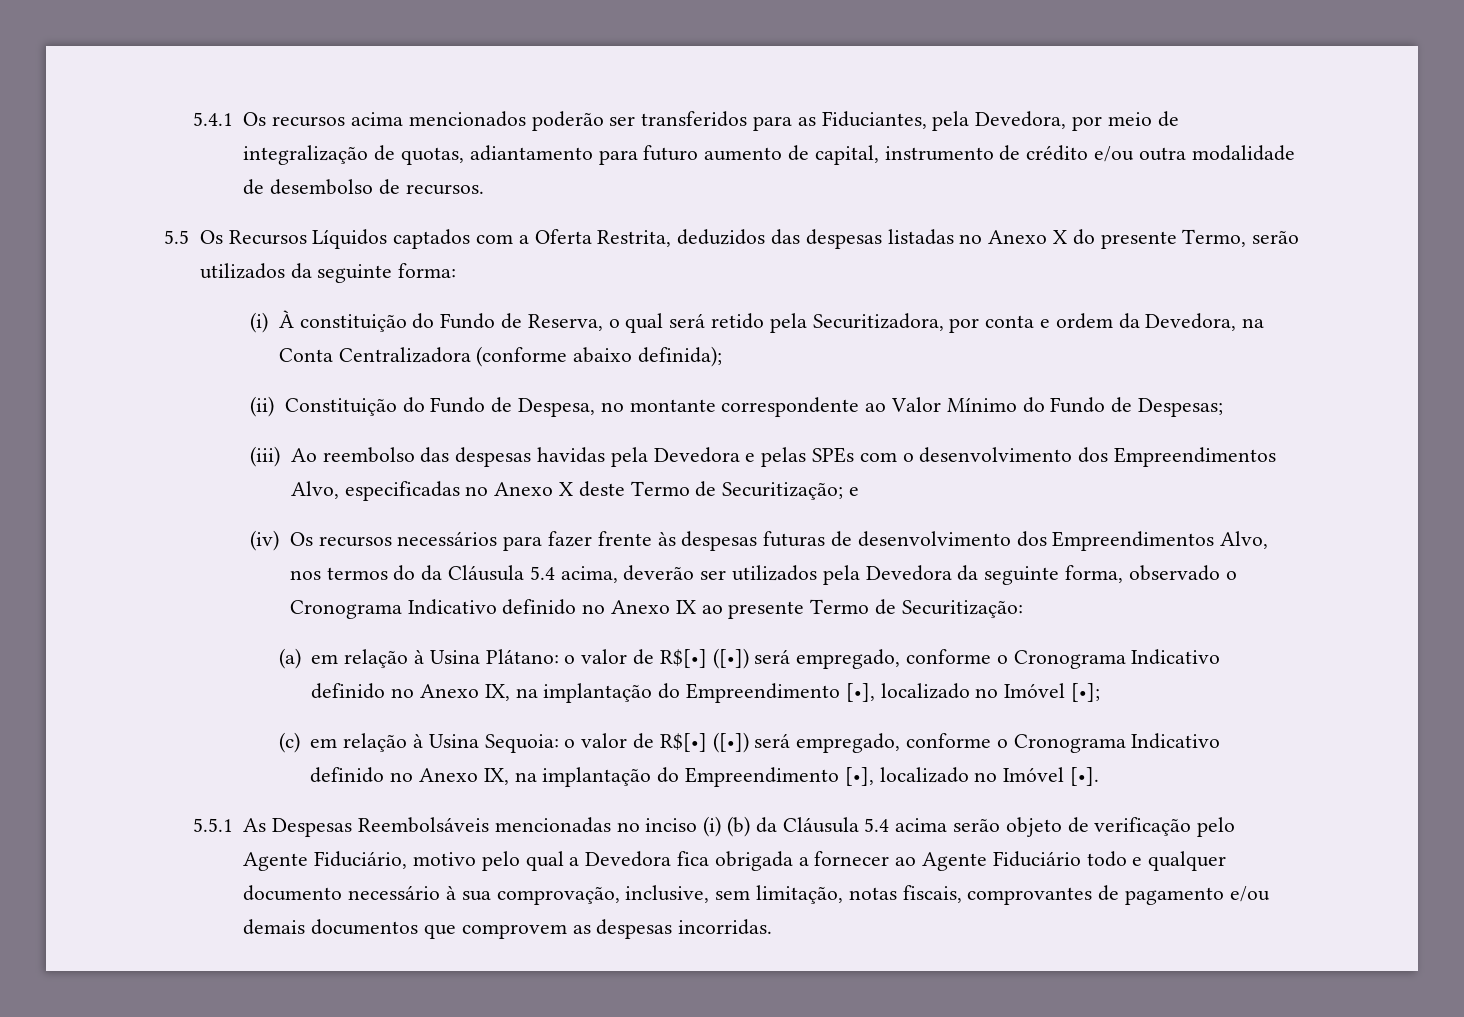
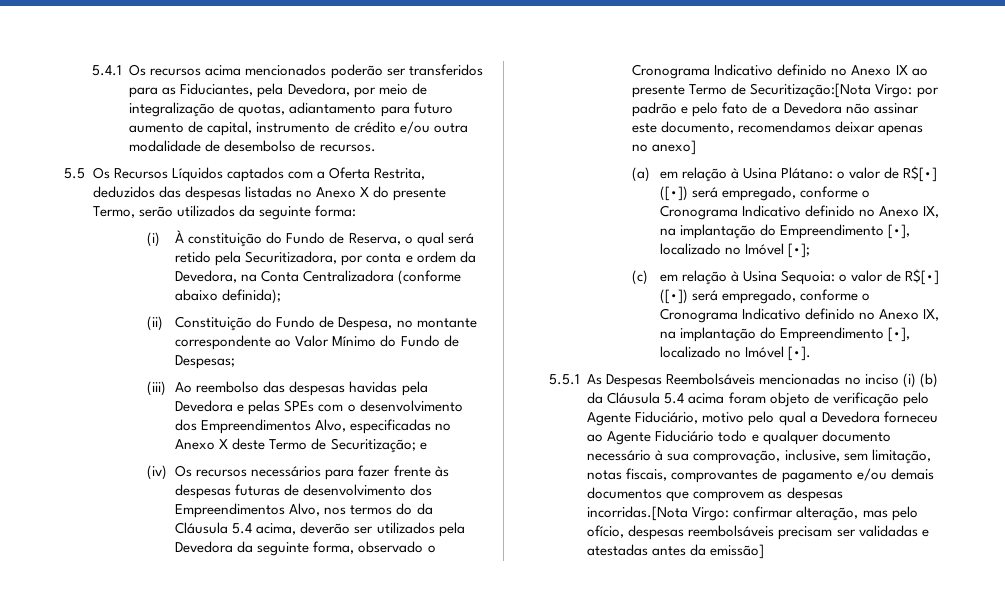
[901,600,1023,618] Securitização: -> [750,83,939,98] [632,102,919,117] [632,121,924,136] [632,140,697,155] Securitização:[Nota Virgo: por padrão e pelo fato de a Devedora não assinar este documento, recomendamos deixar apenas no anexo]
[953,818,1001,832] serão -> [728,392,766,404] foram
[677,851,890,871] fica obrigada a fornecer -> [883,411,938,423] forneceu
[678,919,773,935] incorridas. -> [587,506,918,521] [587,525,929,540] [587,544,765,559] incorridas.[Nota Virgo: confirmar alteração, mas pelo ofício, despesas reembolsáveis precisam ser validadas e atestadas antes da emissão]

